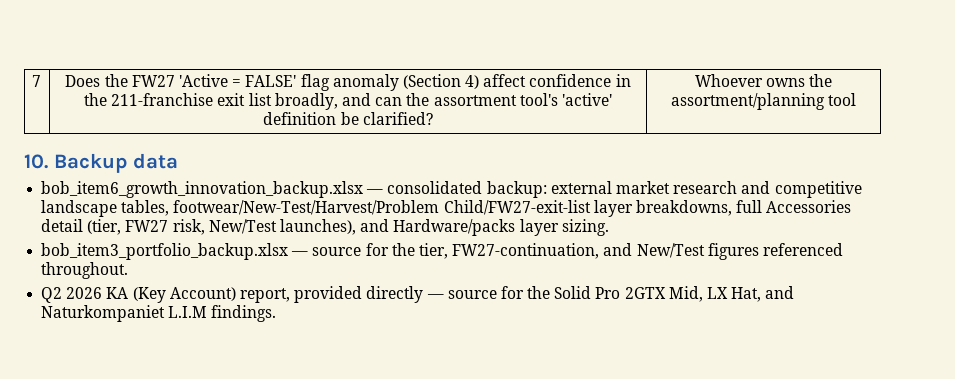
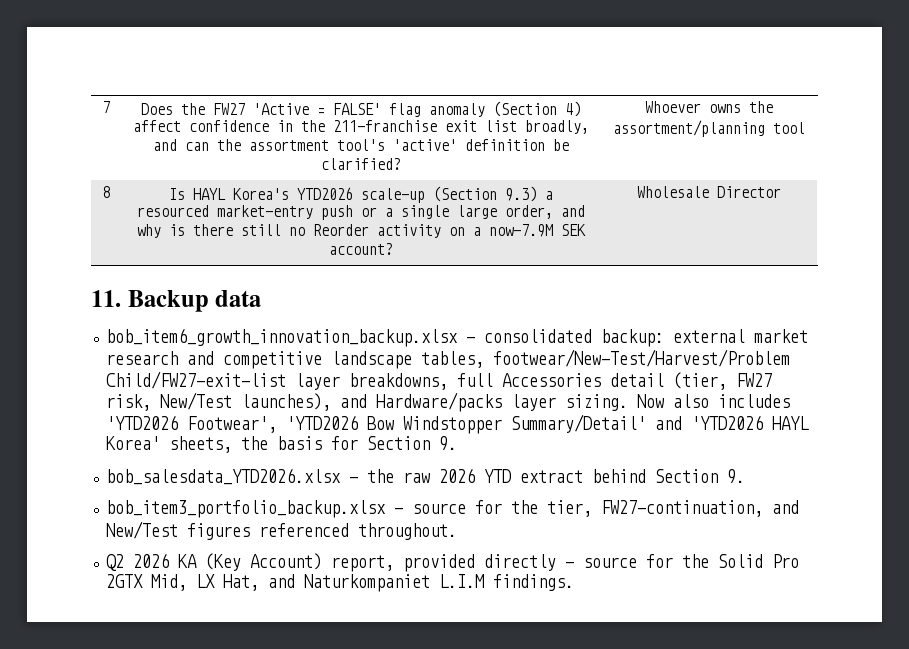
[24,154,48,169] // 10. -> [101,186,110,198] [169,186,553,203] [137,205,585,220] [137,224,586,238] [329,243,393,255] [637,186,781,198] [91,290,121,307] // 8 | Is HAYL Korea's YTD2026 scale-up (Section 9.3) a resourced market-entry push or a single large order, and why is there still no Reorder activity on a now-7.9M SEK account? | Wholesale Director // 11.
(609, 227) none -> [637,394,791,408] [106,414,810,434] [106,436,458,453] [106,468,746,485] Now also includes 'YTD2026 Footwear', 'YTD2026 Bow Windstopper Summary/Detail' and 'YTD2026 HAYL Korea' sheets, the basis for Section 9. // bob_salesdata_YTD2026.xlsx — the raw 2026 YTD extract behind Section 9.

